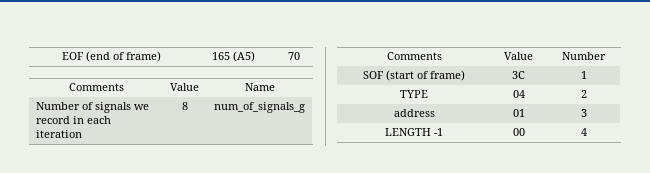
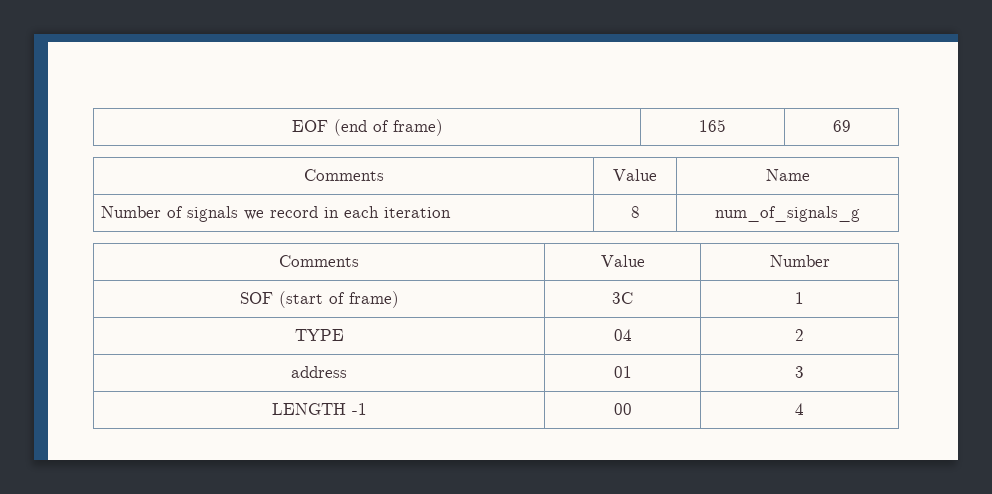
[233,51,255,62] [287,52,300,60] (A5) | 70 -> [832,120,851,132] | 69

